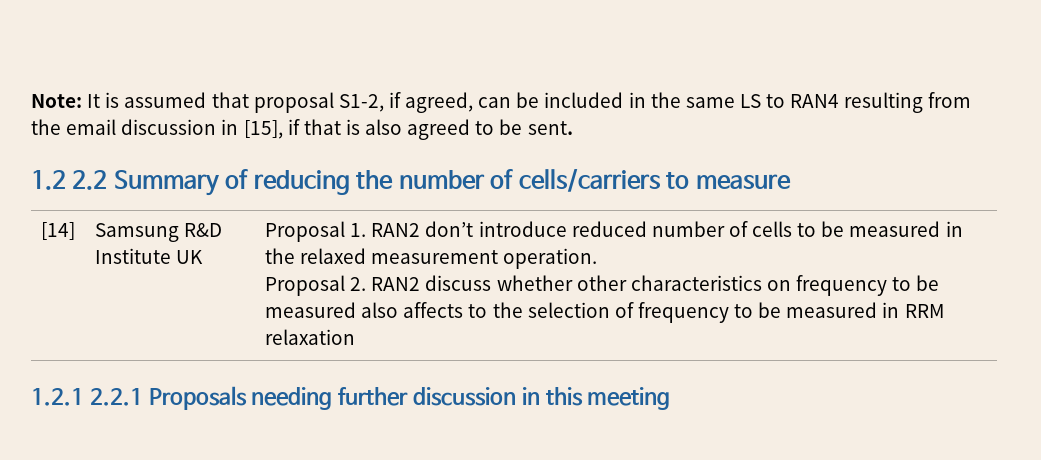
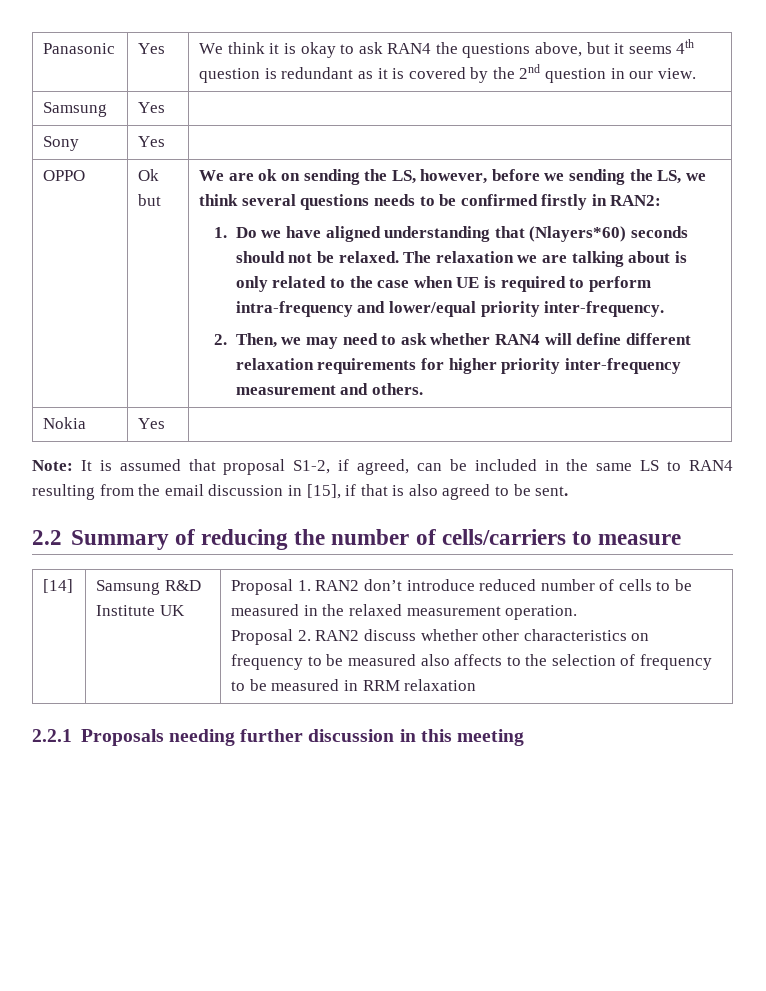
(31, 101) none -> [43,43,116,54] [138,43,166,54] [199,39,695,58] [199,64,696,83] [43,102,108,117] [138,102,166,113] [43,136,80,151] [138,136,166,147] [43,170,86,181] [138,169,160,181] [138,194,162,206] [199,169,706,185] [199,194,662,210] [214,226,688,242] [235,251,687,267] [235,276,651,292] [235,301,665,317] [214,333,691,349] [235,358,681,374] [235,383,424,395] [43,417,87,429] [138,418,166,429] Panasonic | Yes | We think it is okay to ask RAN4 the questions above, but it seems 4th question is redundant as it is covered by the 2nd question in our view. // Samsung | Yes | // Sony | Yes | // OPPO | Ok but | We are ok on sending the LS, however, before we sending the LS, we think several questions needs to be confirmed firstly in RAN2: // 1. Do we have aligned understanding that (Nlayers*60) seconds should not be relaxed. The relaxation we are talking about is only related to the case when UE is required to perform intra-frequency and lower/equal priority inter-frequency. // 2. Then, we may need to ask whether RAN4 will define different relaxation requirements for higher priority inter-frequency measurement and others. // Nokia | Yes | //
[31,170,66,190] 1.2 -> (569, 491) none
[31,388,84,406] 1.2.1 -> (477, 685) none

